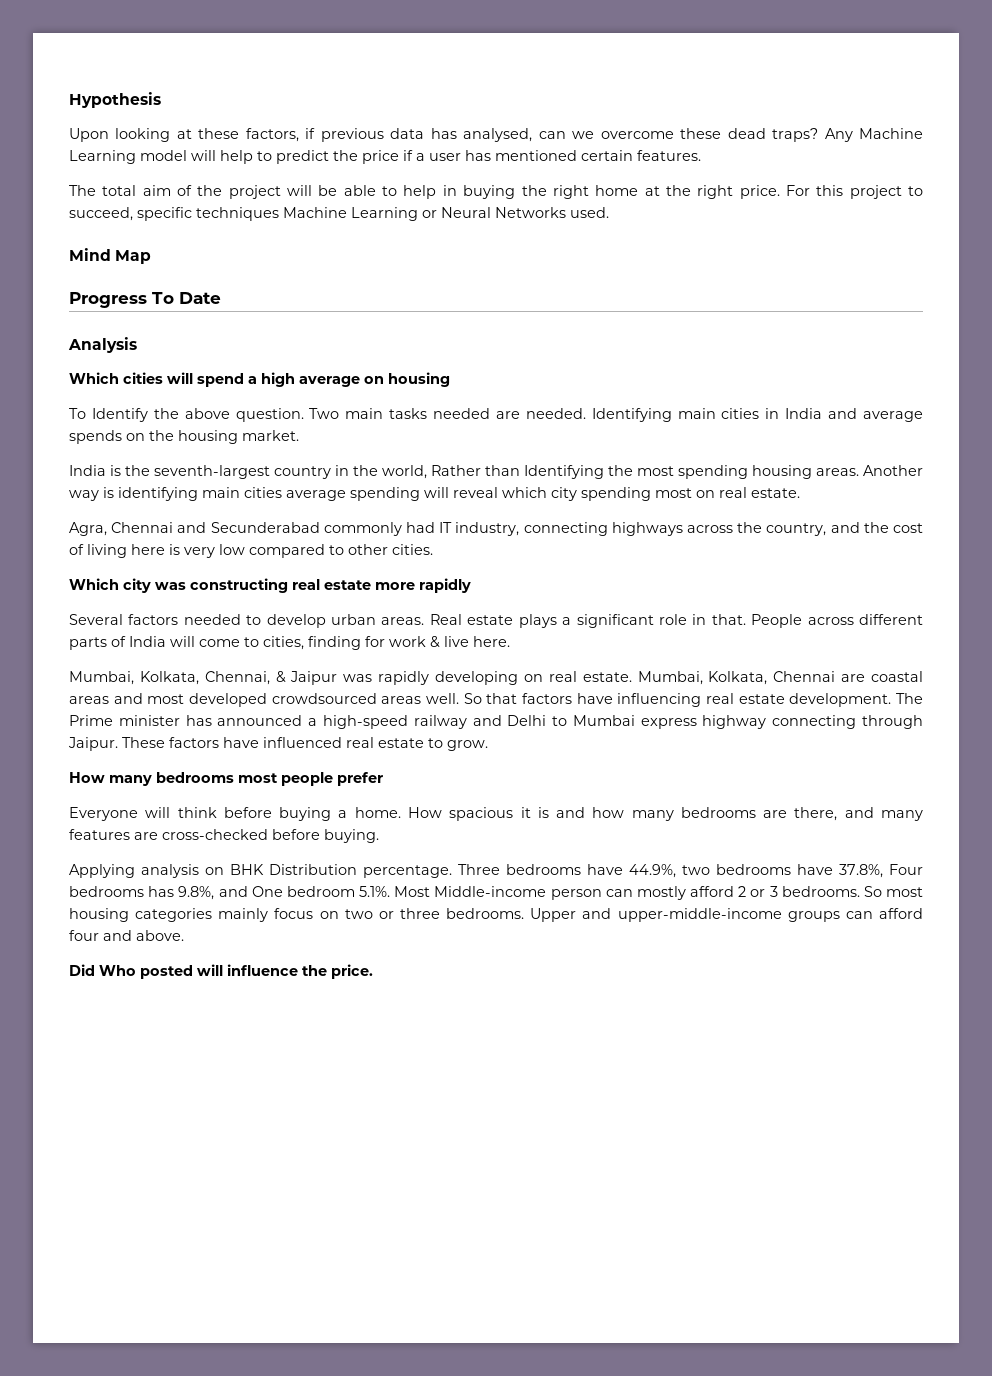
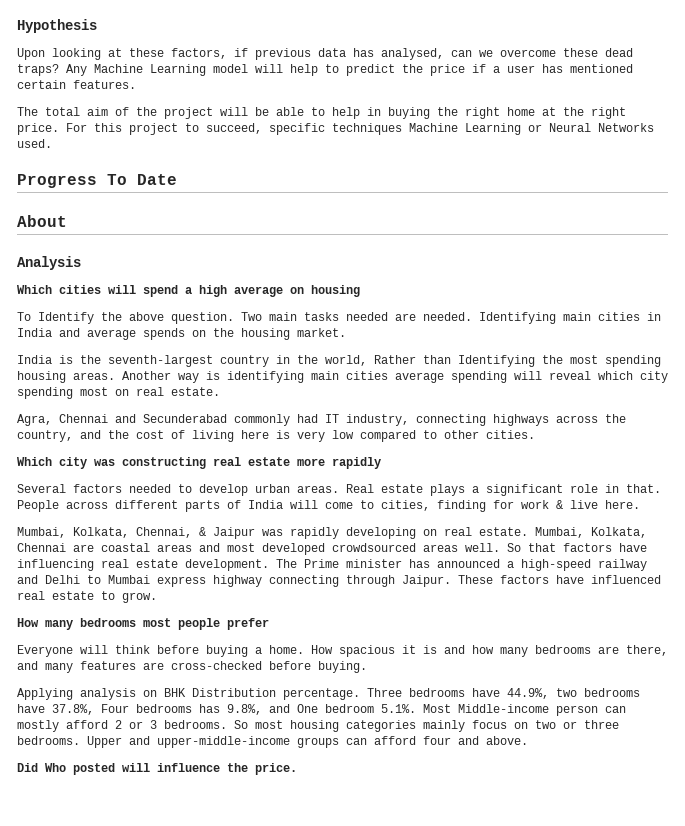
[69,248,152,264] // Mind Map -> (52, 143) none
(221, 298) none -> [17,215,67,227] // About

